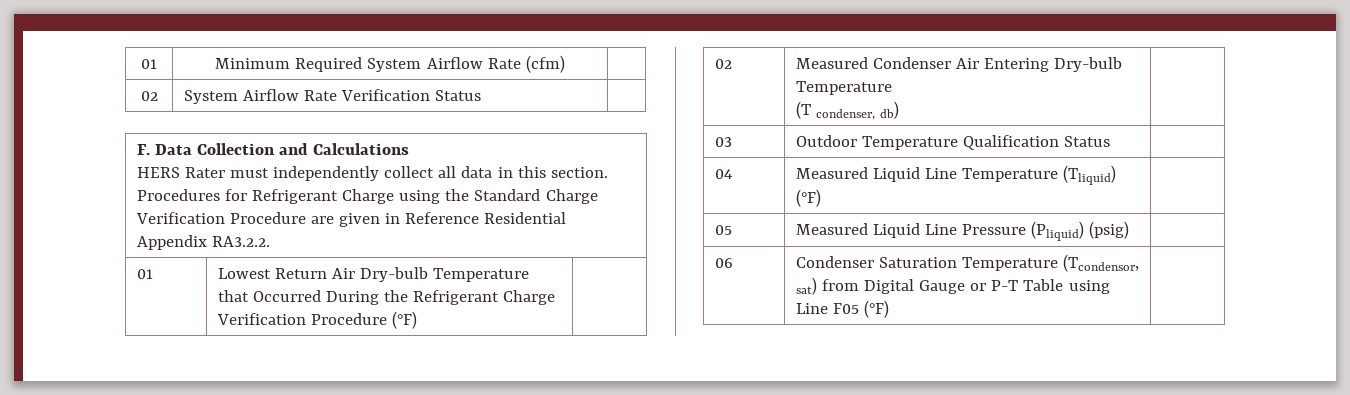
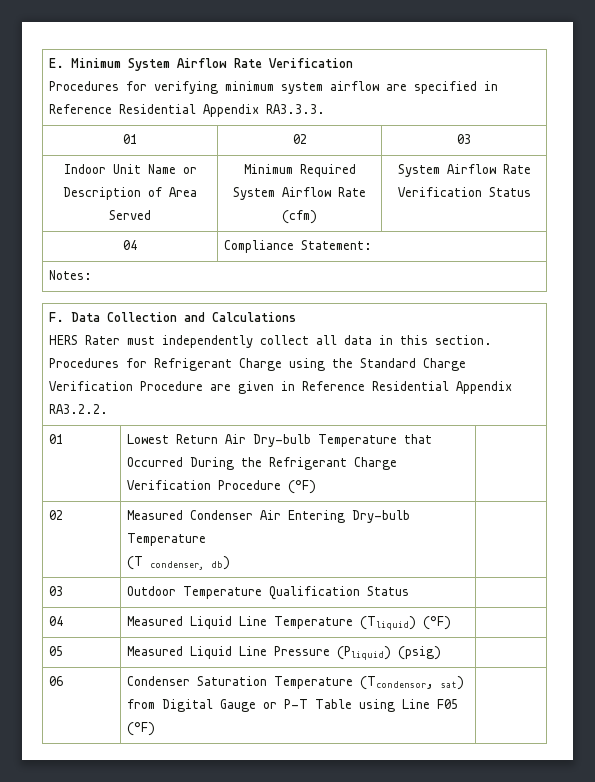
[141,59,157,69] 01 -> [49,58,354,71] [49,81,499,94] [49,104,326,117] [123,134,137,144] [292,134,307,144] [457,134,471,144] [63,164,197,174] [63,187,197,200] [109,210,151,220] E. Minimum System Airflow Rate Verification // Procedures for verifying minimum system airflow are specified in Reference Residential Appendix RA3.3.3. // 01 | 02 | 03 // Indoor Unit Name or Description of Area Served
[140,91,158,101] // 02 | -> (317, 217) none
(482, 95) | -> [123,240,137,250] [224,240,373,253] [49,270,93,280] // 04 | Compliance Statement: // Notes:

